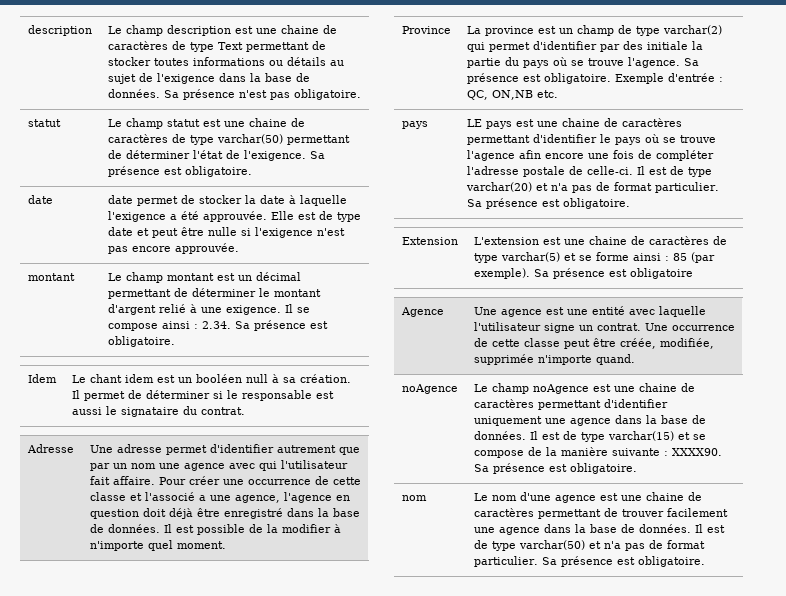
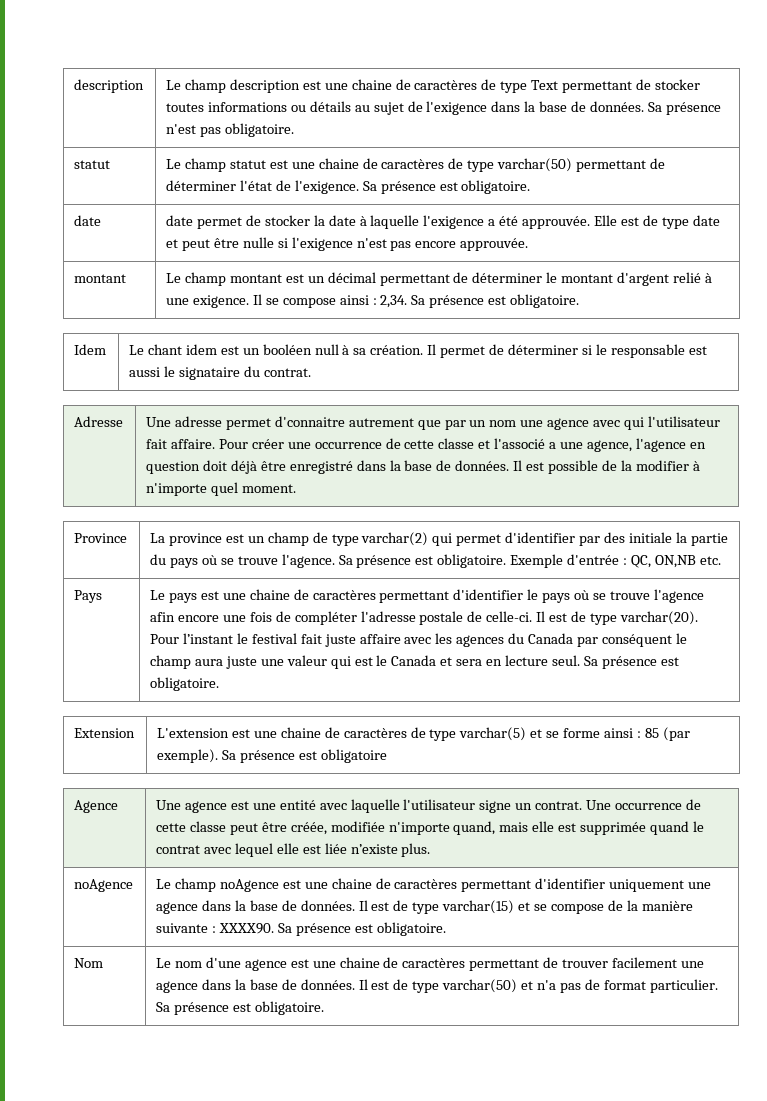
[201,321,231,329] 2.34. -> [380,295,408,308] 2,34.
[209,444,274,453] d'identifier -> [274,416,345,427] d'connaitre
[401,121,428,129] [466,119,482,127] pays | LE -> [74,590,103,603] [150,590,166,600] Pays | Le
[465,182,719,193] varchar(20) et n'a pas de format particulier. -> [619,611,698,625] [150,633,687,647] [150,655,580,669] varchar(20). Pour l’instant le festival fait juste affaire avec les agences du Canada par conséquent le champ aura juste une valeur qui est le Canada et sera en lecture seul.
[659,338,714,349] [473,354,635,365] modifiée, supprimée n'importe quand. -> [330,821,704,835] [156,843,431,857] modifiée n'importe quand, mais elle est supprimée quand le contrat avec lequel elle est liée n’existe plus.
[401,495,427,501] nom -> [74,958,104,968] Nom

